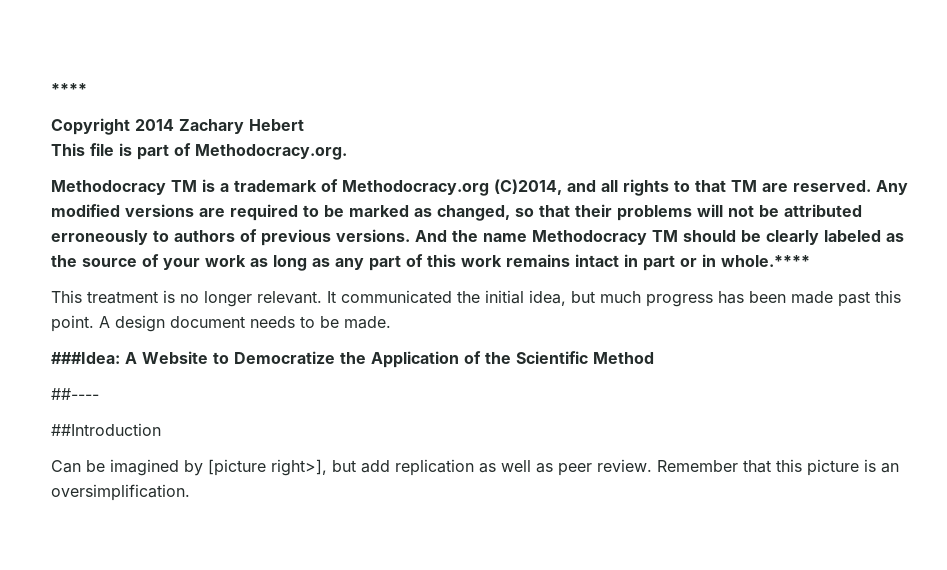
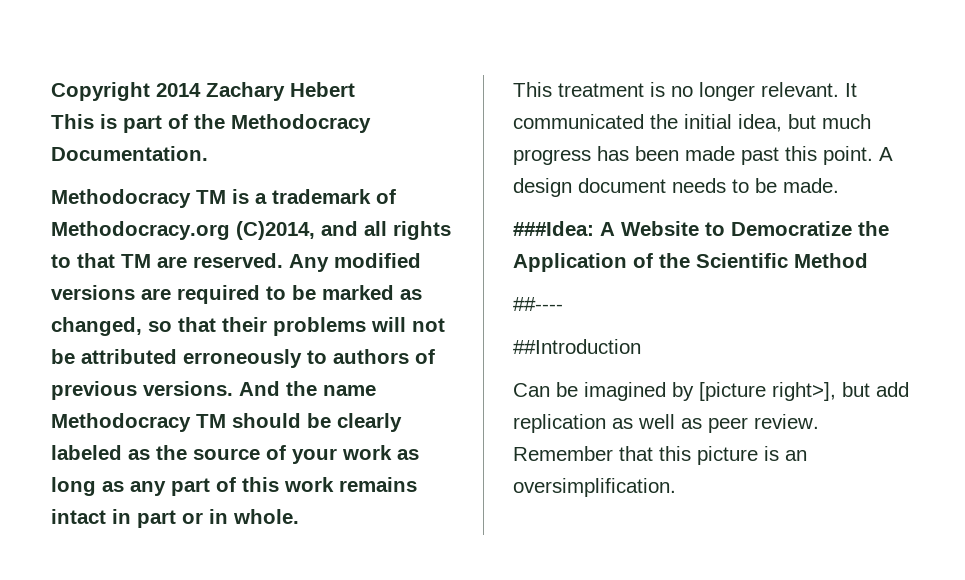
[51,83,87,95] **** // -> (51, 91) none
[90,143,114,156] file -> (94, 121) none
[195,144,347,160] Methodocracy.org. -> [194,114,371,133] [51,146,208,161] the Methodocracy Documentation.
[721,255,810,267] whole.**** -> [233,509,299,524] whole.

